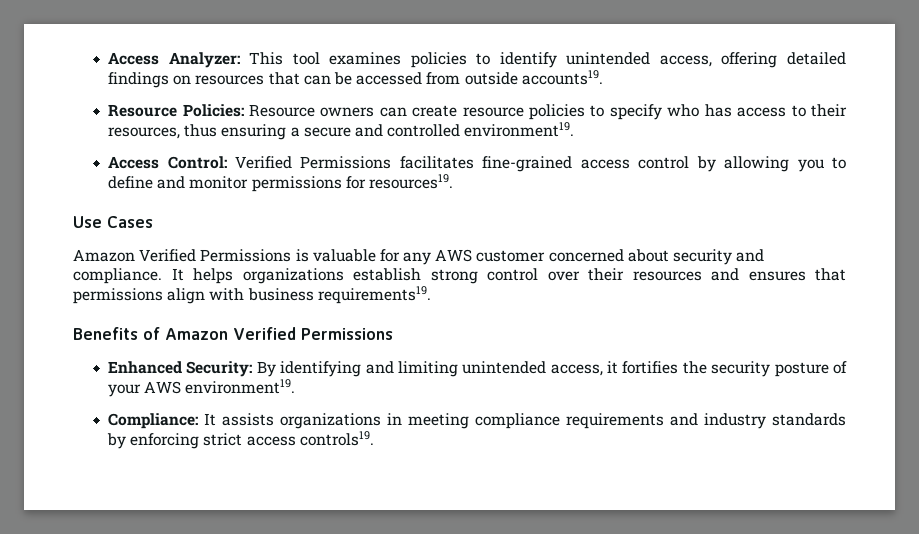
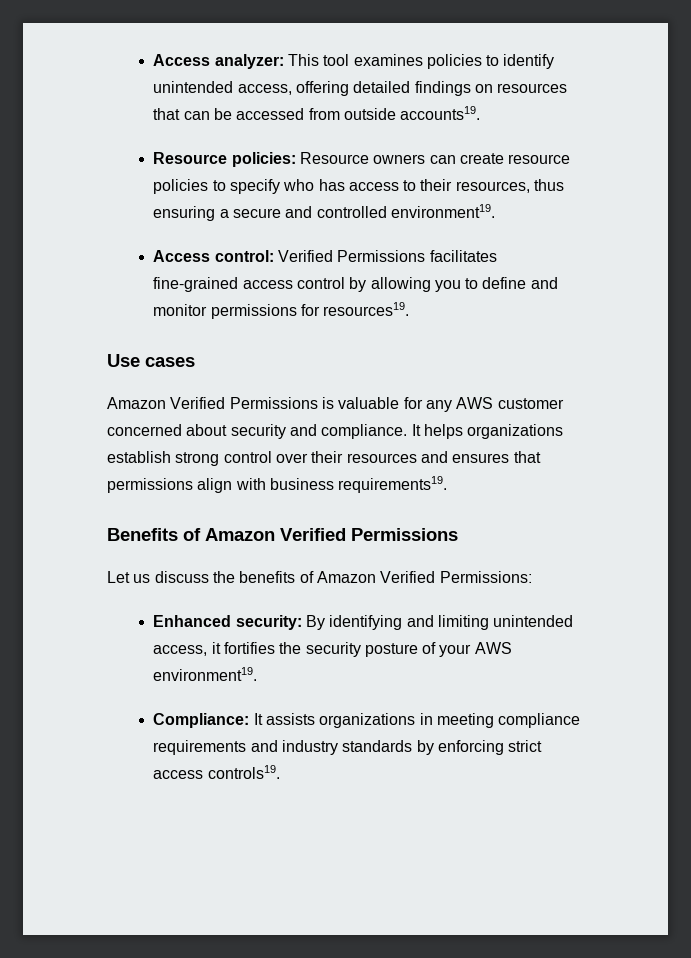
[108,52,240,68] Access Analyzer: -> [153,54,284,69] Access analyzer:
[182,104,244,117] Policies: -> [231,152,296,167] policies:
[167,156,227,169] Control: -> [214,250,274,262] control:
[107,216,153,228] Cases -> [145,357,195,367] cases
(393, 334) none -> [107,571,532,583] // Let us discuss the benefits of Amazon Verified Permissions:
[186,361,253,377] Security: -> [235,615,302,630] security:

